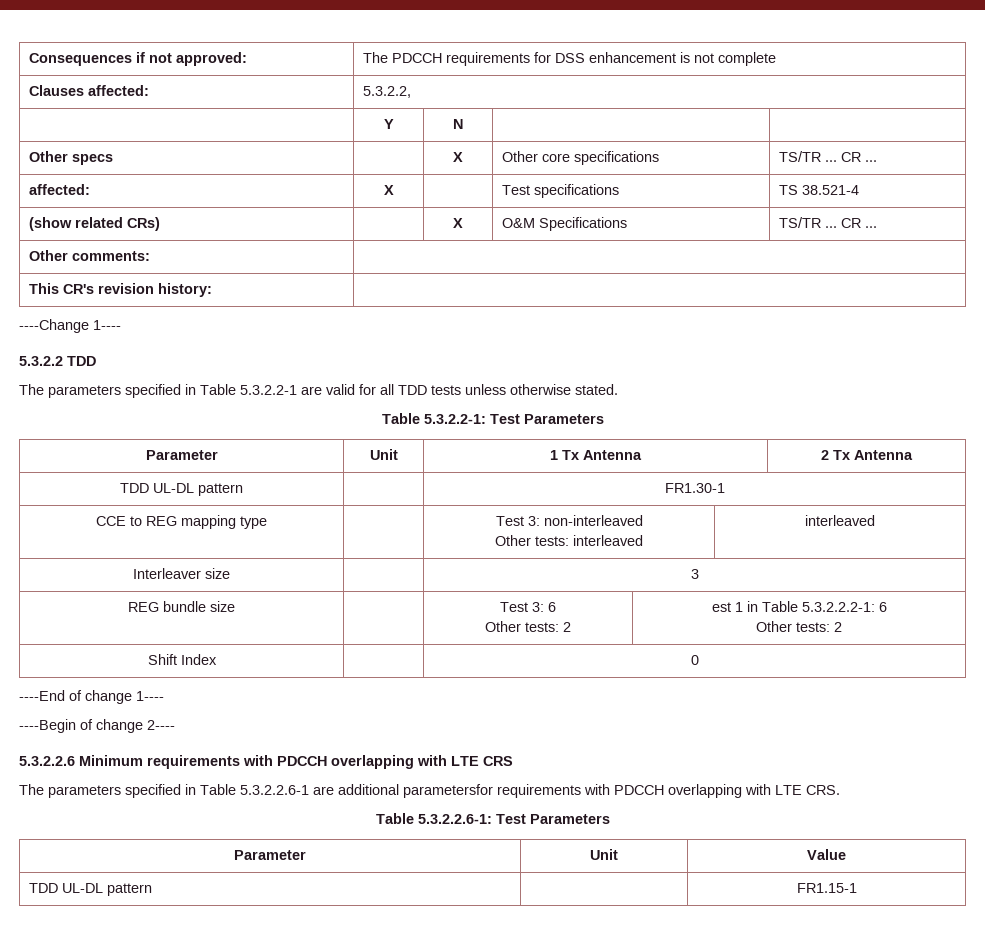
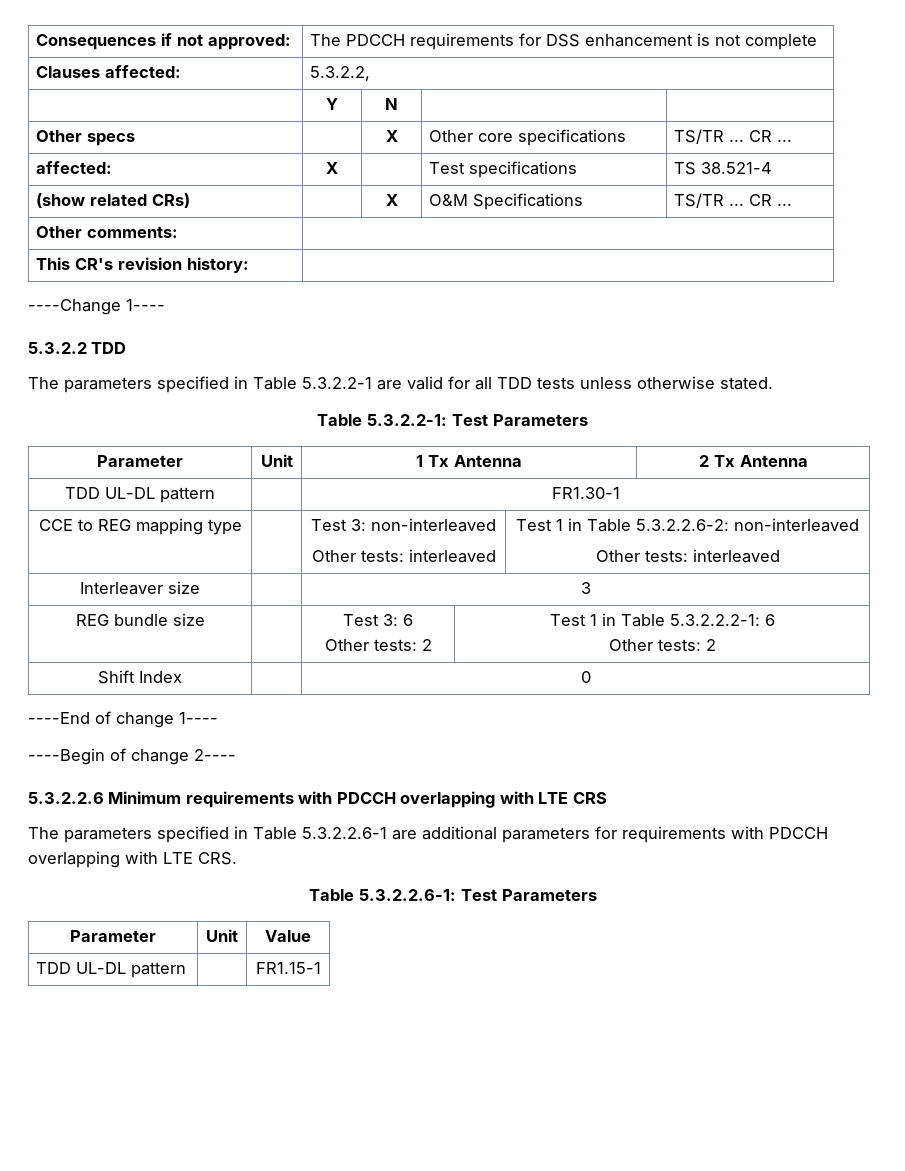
(643, 540) none -> [516,518,859,532] [595,550,688,562] Test 1 in Table 5.3.2.2.6-2: non-interleaved // Other tests:
[711,602,731,612] est -> [549,614,586,626] Test
[403,784,493,798] parametersfor -> [502,826,617,843] parameters for

